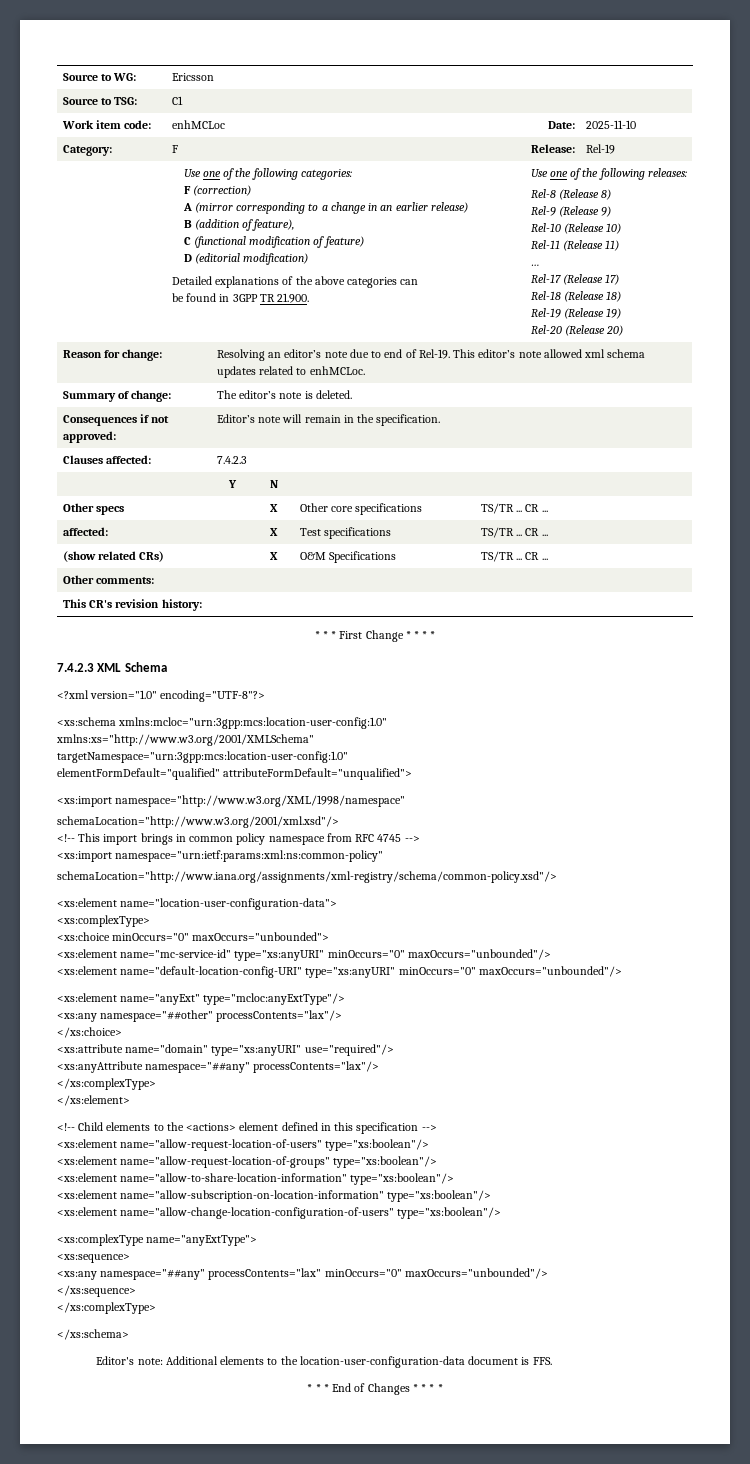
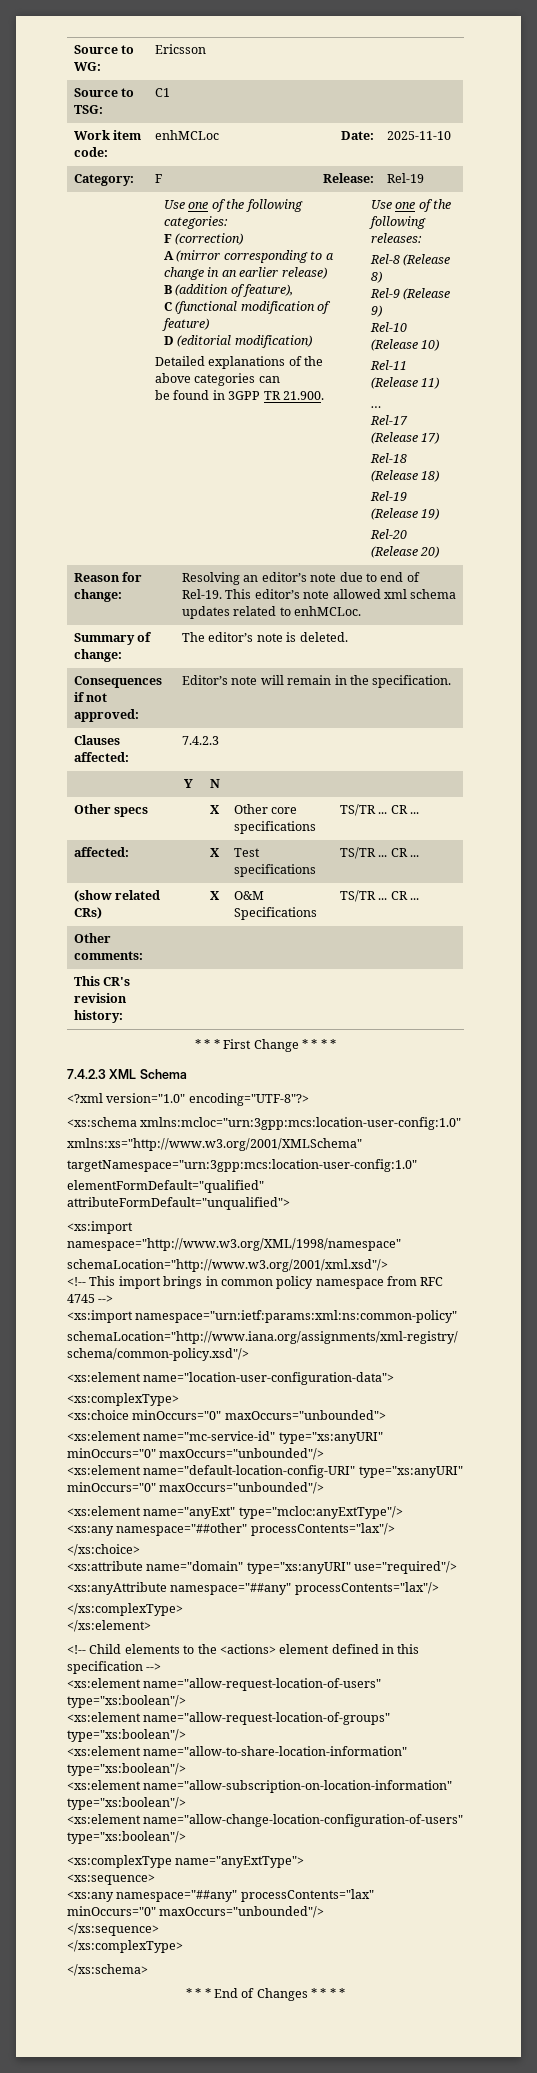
[96,1356,552,1368] // Editor's note: Additional elements to the location-user-configuration-data document is FFS. -> (148, 1970) none

